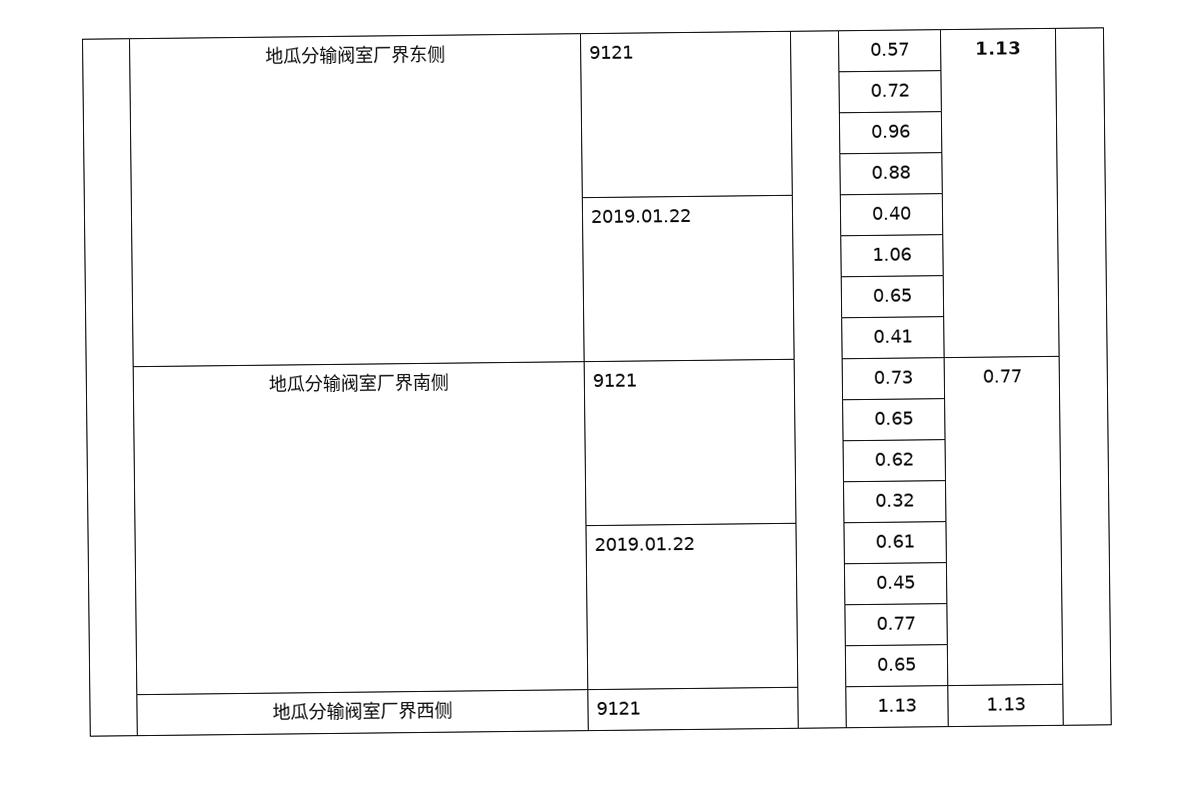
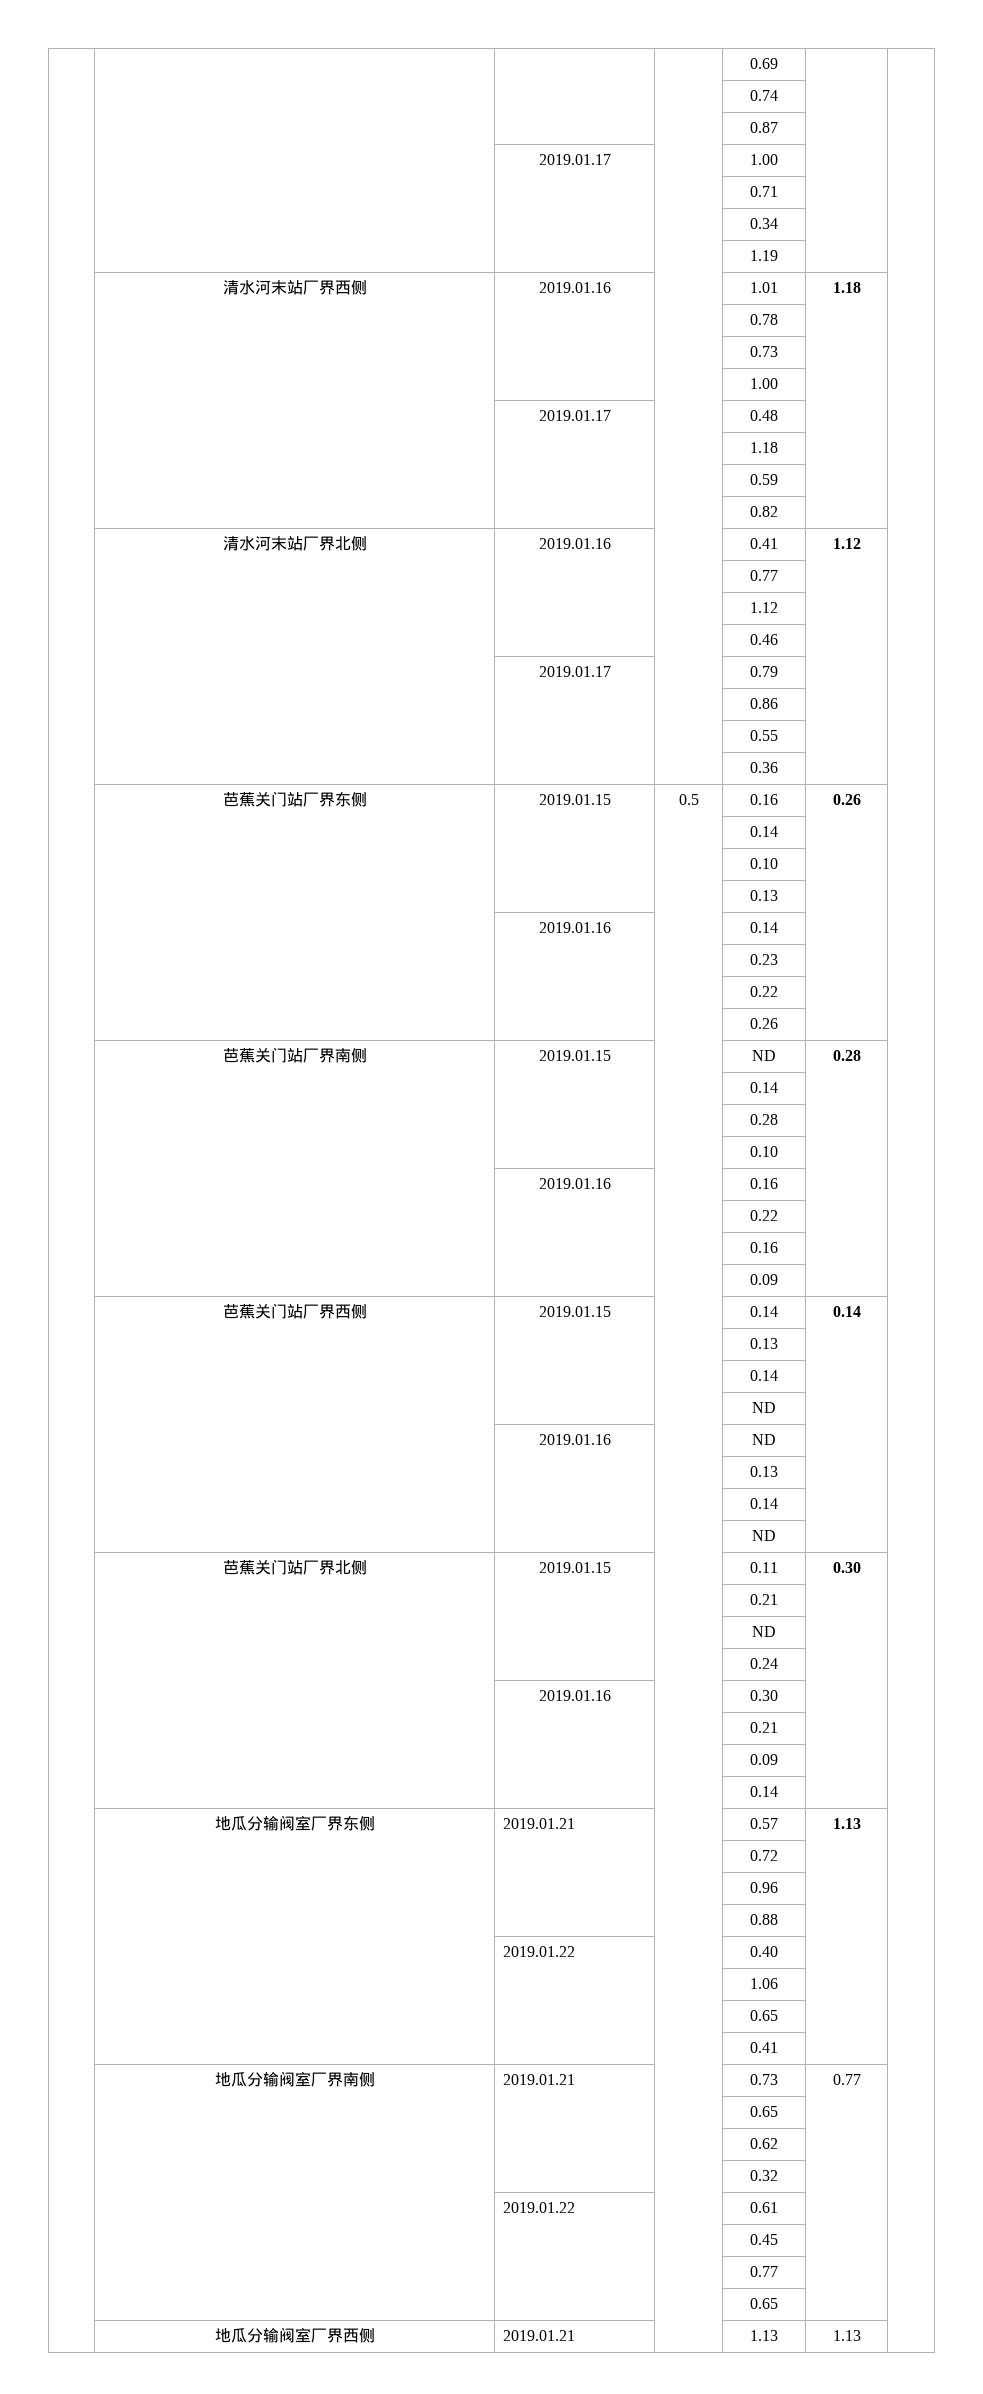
(265, 55) | -> [750,58,778,69] [750,90,778,101] [750,122,778,133] [538,154,611,165] [750,154,778,165] [750,186,778,197] [750,218,778,229] [750,250,778,261] [222,280,367,295] [538,282,611,293] [750,282,778,293] [832,282,861,293] [750,314,778,325] [750,346,778,357] [750,378,778,389] [538,410,611,421] [750,410,778,421] [750,442,778,453] [750,474,778,485] [750,506,778,517] [222,536,367,551] [538,538,611,549] [750,538,778,549] [832,538,861,549] [750,570,778,581] [750,602,778,613] [750,634,778,645] [538,666,611,677] [750,666,778,677] [750,698,778,709] [750,730,778,741] [750,762,778,773] [222,791,367,807] [538,794,611,805] [678,794,699,805] [750,794,778,805] [832,794,861,805] [750,826,778,837] [750,858,778,869] [750,890,778,901] [538,922,611,933] [750,922,778,933] [750,954,778,965] [750,986,778,997] [750,1018,778,1029] [222,1047,367,1063] [538,1050,611,1061] [752,1050,776,1061] [832,1050,861,1061] [750,1082,778,1093] [750,1114,778,1125] [750,1146,778,1157] [538,1178,611,1189] [750,1178,778,1189] [750,1210,778,1221] [750,1242,778,1253] [750,1274,778,1285] [222,1303,367,1319] [538,1306,611,1317] [750,1306,778,1317] [832,1306,861,1317] [750,1338,778,1349] [750,1370,778,1381] [752,1402,776,1413] [538,1434,611,1445] [752,1434,776,1445] [750,1466,778,1477] [750,1498,778,1509] [752,1530,776,1541] [222,1559,367,1575] [538,1562,611,1573] [750,1562,778,1573] [832,1562,861,1573] [750,1594,778,1605] [752,1626,776,1637] [750,1658,778,1669] [538,1690,611,1701] [750,1690,778,1701] [750,1722,778,1733] [750,1754,778,1765] [750,1786,778,1797] | | | | 0.69 | | // | | | | 0.74 | | // | | | | 0.87 | | // | | 2019.01.17 | | 1.00 | | // | | | | 0.71 | | // | | | | 0.34 | | // | | | | 1.19 | | // | 清水河末站厂界西侧 | 2019.01.16 | | 1.01 | 1.18 | // | | | | 0.78 | | // | | | | 0.73 | | // | | | | 1.00 | | // | | 2019.01.17 | | 0.48 | | // | | | | 1.18 | | // | | | | 0.59 | | // | | | | 0.82 | | // | 清水河末站厂界北侧 | 2019.01.16 | | 0.41 | 1.12 | // | | | | 0.77 | | // | | | | 1.12 | | // | | | | 0.46 | | // | | 2019.01.17 | | 0.79 | | // | | | | 0.86 | | // | | | | 0.55 | | // | | | | 0.36 | | // | 芭蕉关门站厂界东侧 | 2019.01.15 | 0.5 | 0.16 | 0.26 | // | | | | 0.14 | | // | | | | 0.10 | | // | | | | 0.13 | | // | | 2019.01.16 | | 0.14 | | // | | | | 0.23 | | // | | | | 0.22 | | // | | | | 0.26 | | // | 芭蕉关门站厂界南侧 | 2019.01.15 | | ND | 0.28 | // | | | | 0.14 | | // | | | | 0.28 | | // | | | | 0.10 | | // | | 2019.01.16 | | 0.16 | | // | | | | 0.22 | | // | | | | 0.16 | | // | | | | 0.09 | | // | 芭蕉关门站厂界西侧 | 2019.01.15 | | 0.14 | 0.14 | // | | | | 0.13 | | // | | | | 0.14 | | // | | | | ND | | // | | 2019.01.16 | | ND | | // | | | | 0.13 | | // | | | | 0.14 | | // | | | | ND | | // | 芭蕉关门站厂界北侧 | 2019.01.15 | | 0.11 | 0.30 | // | | | | 0.21 | | // | | | | ND | | // | | | | 0.24 | | // | | 2019.01.16 | | 0.30 | | // | | | | 0.21 | | // | | | | 0.09 | | // | | | | 0.14 | | // |
[589,45,635,60] 9121 -> [503,1818,576,1829] 2019.01.21
[592,373,638,388] 9121 -> [503,2074,576,2085] 2019.01.21
[596,701,642,716] 9121 -> [503,2330,576,2341] 2019.01.21

